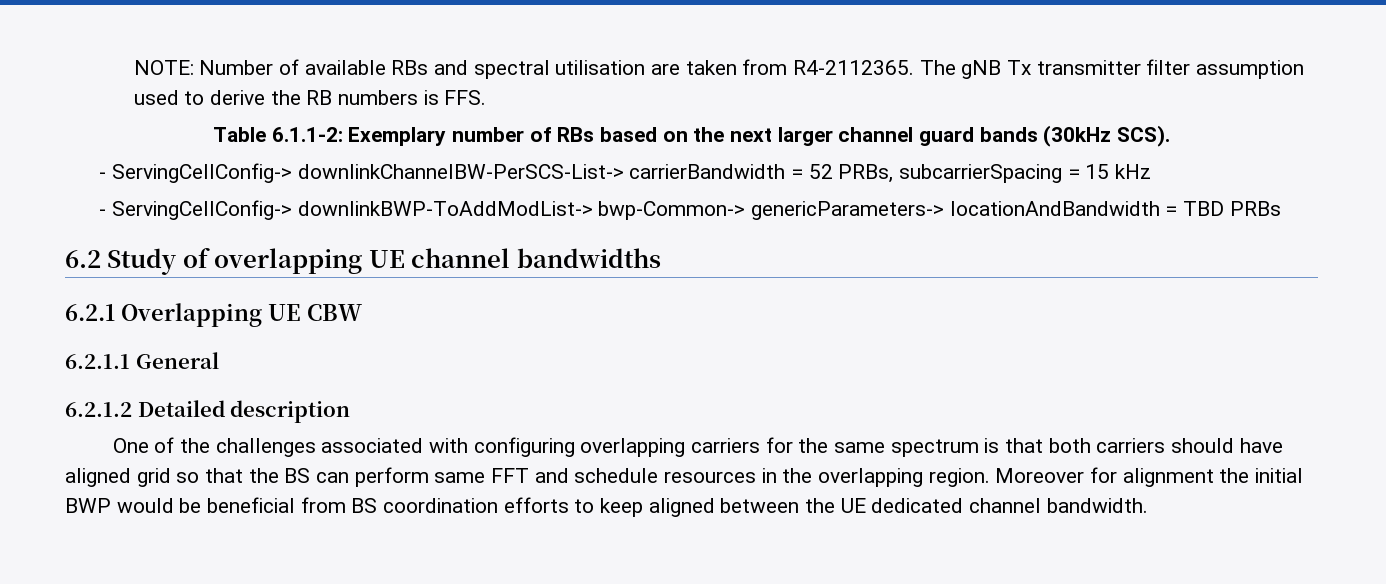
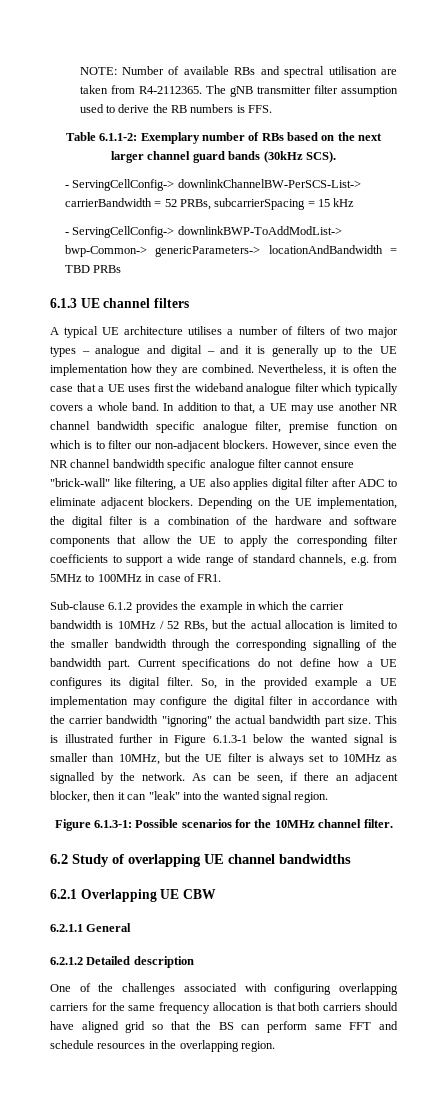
[1006,60,1031,75] Tx -> (253, 91) none
(1281, 208) none -> [50,298,189,308] [50,326,398,338] [50,345,398,357] [50,364,398,376] [50,383,398,395] [50,402,399,414] [50,421,398,433] [50,440,398,452] [50,459,354,471] [50,478,397,490] [50,497,397,509] [50,516,397,528] [50,535,399,547] [50,554,397,566] [50,573,222,582] [50,601,344,613] [50,620,397,632] [50,639,397,651] [50,658,398,670] [50,677,397,689] [50,696,398,708] [50,715,398,727] [50,734,397,746] [50,753,397,765] [50,772,398,784] [50,791,329,803] [54,819,393,831] // 6.1.3 UE channel filters // A typical UE architecture utilises a number of filters of two major types – analogue and digital – and it is generally up to the UE implementation how they are combined. Nevertheless, it is often the case that a UE uses first the wideband analogue filter which typically covers a whole band. In addition to that, a UE may use another NR channel bandwidth specific analogue filter, premise function on which is to filter our non-adjacent blockers. However, since even the NR channel bandwidth specific analogue filter cannot ensure "brick-wall" like filtering, a UE also applies digital filter after ADC to eliminate adjacent blockers. Depending on the UE implementation, the digital filter is a combination of the hardware and software components that allow the UE to apply the corresponding filter coefficients to support a wide range of standard channels, e.g. from 5MHz to 100MHz in case of FR1. // Sub-clause 6.1.2 provides the example in which the carrier bandwidth is 10MHz / 52 RBs, but the actual allocation is limited to the smaller bandwidth through the corresponding signalling of the bandwidth part. Current specifications do not define how a UE configures its digital filter. So, in the provided example a UE implementation may configure the digital filter in accordance with the carrier bandwidth "ignoring" the actual bandwidth part size. This is illustrated further in Figure 6.1.3-1 below the wanted signal is smaller than 10MHz, but the UE filter is always set to 10MHz as signalled by the network. As can be seen, if there an adjacent blocker, then it can "leak" into the wanted signal region. // Figure 6.1.3-1: Possible scenarios for the 10MHz channel filter.
[890,439,979,457] spectrum -> [159,1002,262,1014] frequency allocation
[995,467,1304,487] [65,497,1148,517] Moreover for alignment the initial BWP would be beneficial from BS coordination efforts to keep aligned between the UE dedicated channel bandwidth. -> (275, 1046) none

